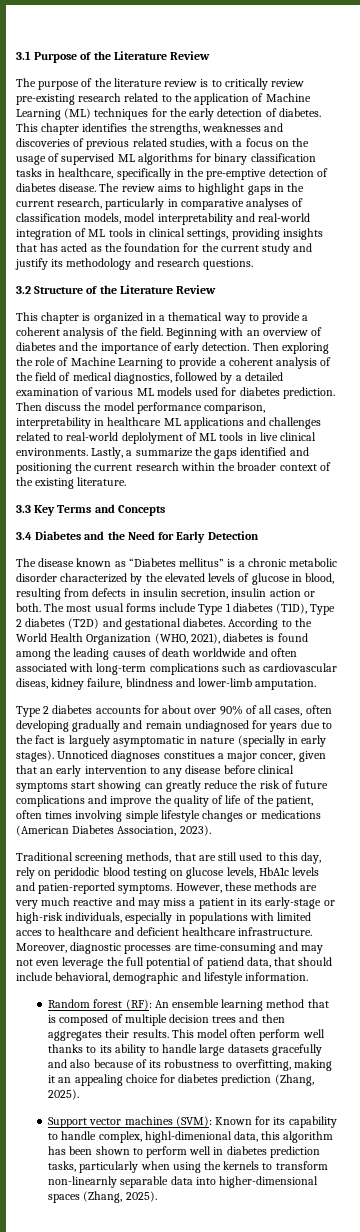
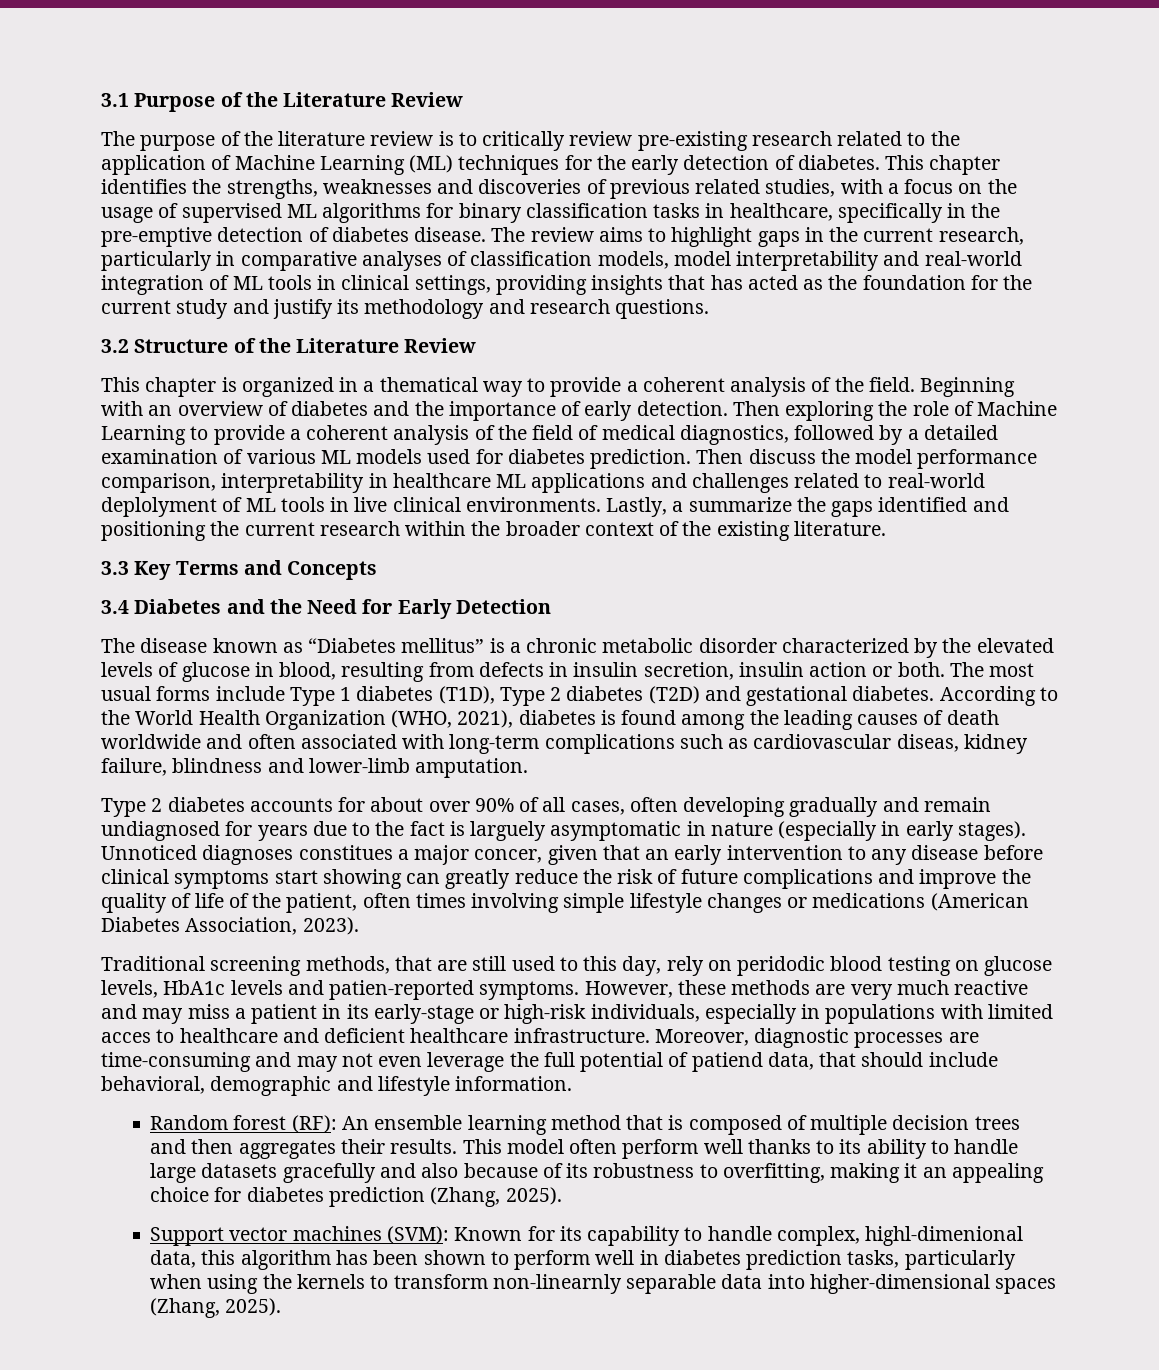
[237,735,285,747] (specially -> [778,821,878,841] (especially

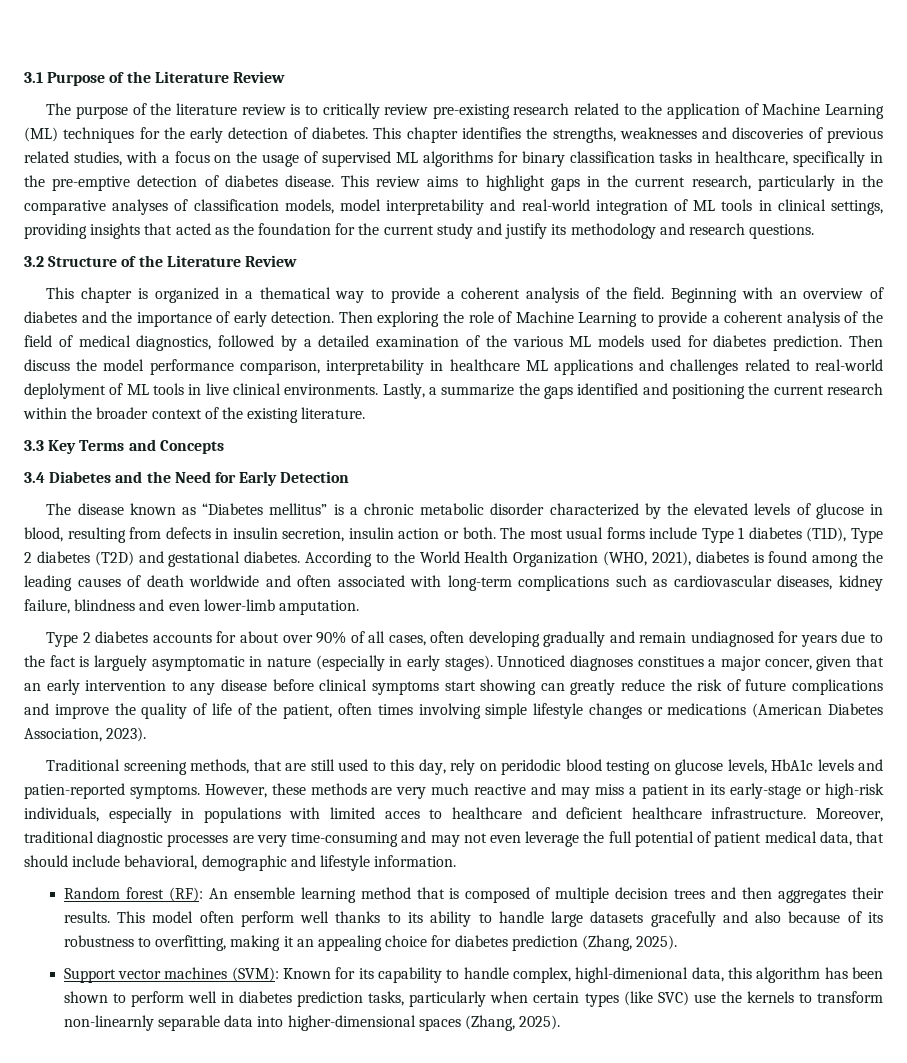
[491,227,526,242] The -> [341,175,369,187] This
(236, 258) none -> [861,175,883,187] the
[710,275,743,290] has -> (173, 229) none
(244, 456) none -> [485,335,507,347] the
[896,734,959,752] diseas, -> [777,575,833,590] diseases,
(304, 765) none -> [168,603,200,611] even
(749, 1037) none -> [24,831,94,843] traditional
(979, 1037) none -> [256,835,287,847] very
[691,1052,763,1072] patiend -> [714,831,817,847] patient medical
[207,1274,259,1294] using -> [533,991,716,1007] certain types (like SVC) use

